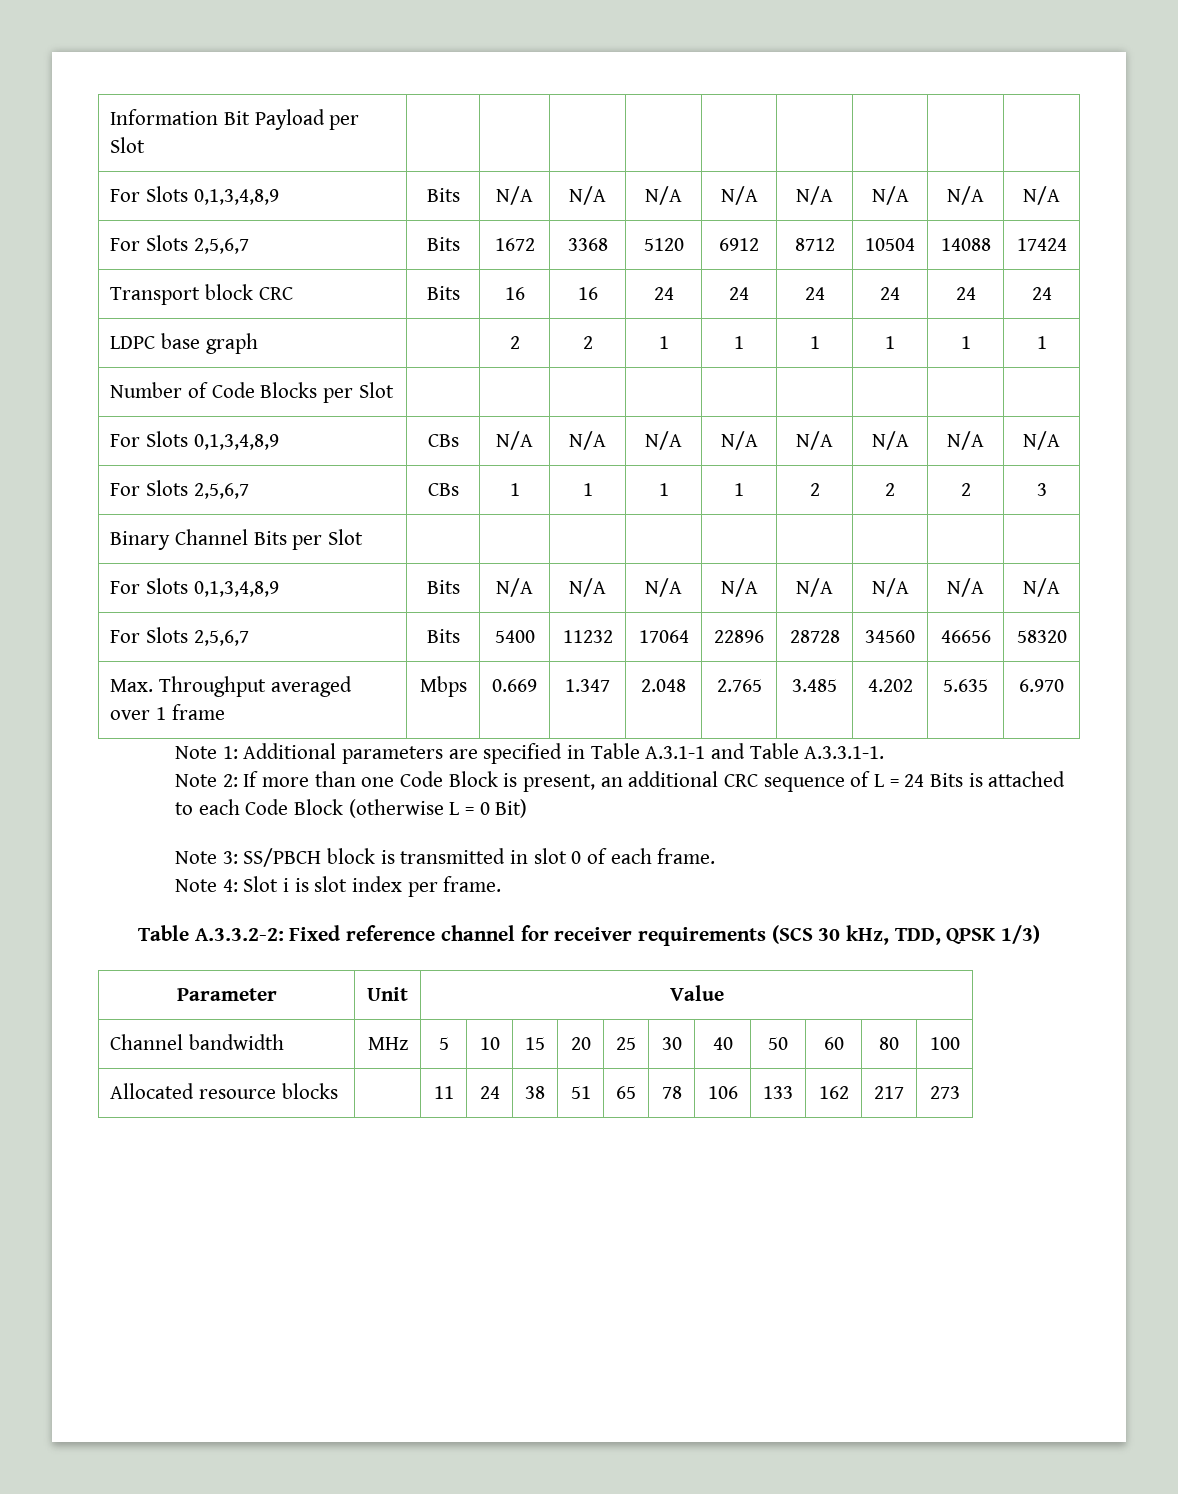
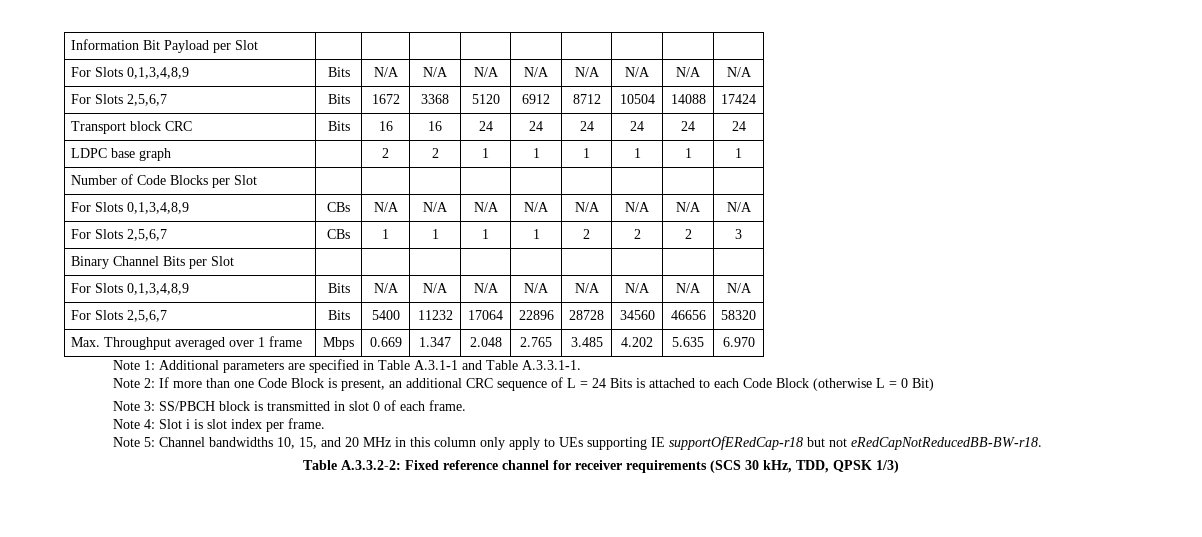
(502, 884) none -> [113,436,1043,450] // Note 5: Channel bandwidths 10, 15, and 20 MHz in this column only apply to UEs supporting IE supportOfERedCap-r18 but not eRedCapNotReducedBB-BW-r18.
[176,988,277,1001] [367,987,408,1001] [669,985,724,1001] [110,1034,284,1050] [367,1037,408,1050] [438,1037,449,1050] [479,1037,500,1050] [525,1037,545,1050] [570,1037,591,1050] [616,1037,636,1050] [661,1037,682,1050] [712,1037,733,1050] [768,1037,788,1050] [823,1037,844,1050] [879,1037,899,1050] [929,1037,960,1050] [110,1083,338,1099] [433,1086,454,1099] [479,1086,500,1099] [525,1086,545,1099] [570,1086,591,1099] [616,1086,636,1099] [661,1086,682,1099] [707,1086,738,1099] [763,1086,793,1099] [818,1086,849,1099] [874,1086,904,1099] [929,1086,960,1099] // Parameter | Unit | Value // Channel bandwidth | MHz | 5 | 10 | 15 | 20 | 25 | 30 | 40 | 50 | 60 | 80 | 100 // Allocated resource blocks | | 11 | 24 | 38 | 51 | 65 | 78 | 106 | 133 | 162 | 217 | 273 -> (899, 466) none

